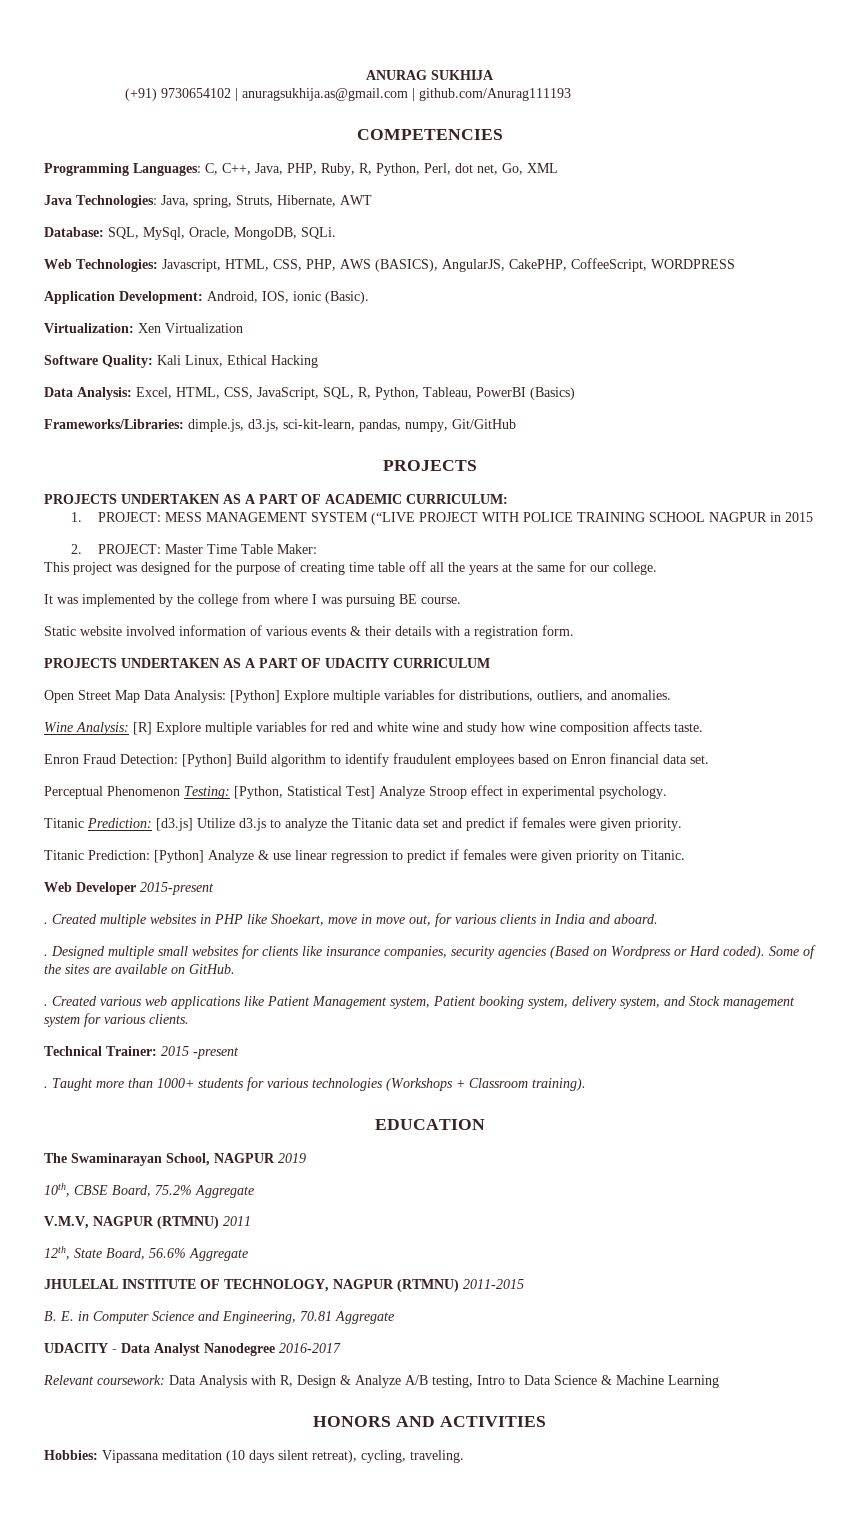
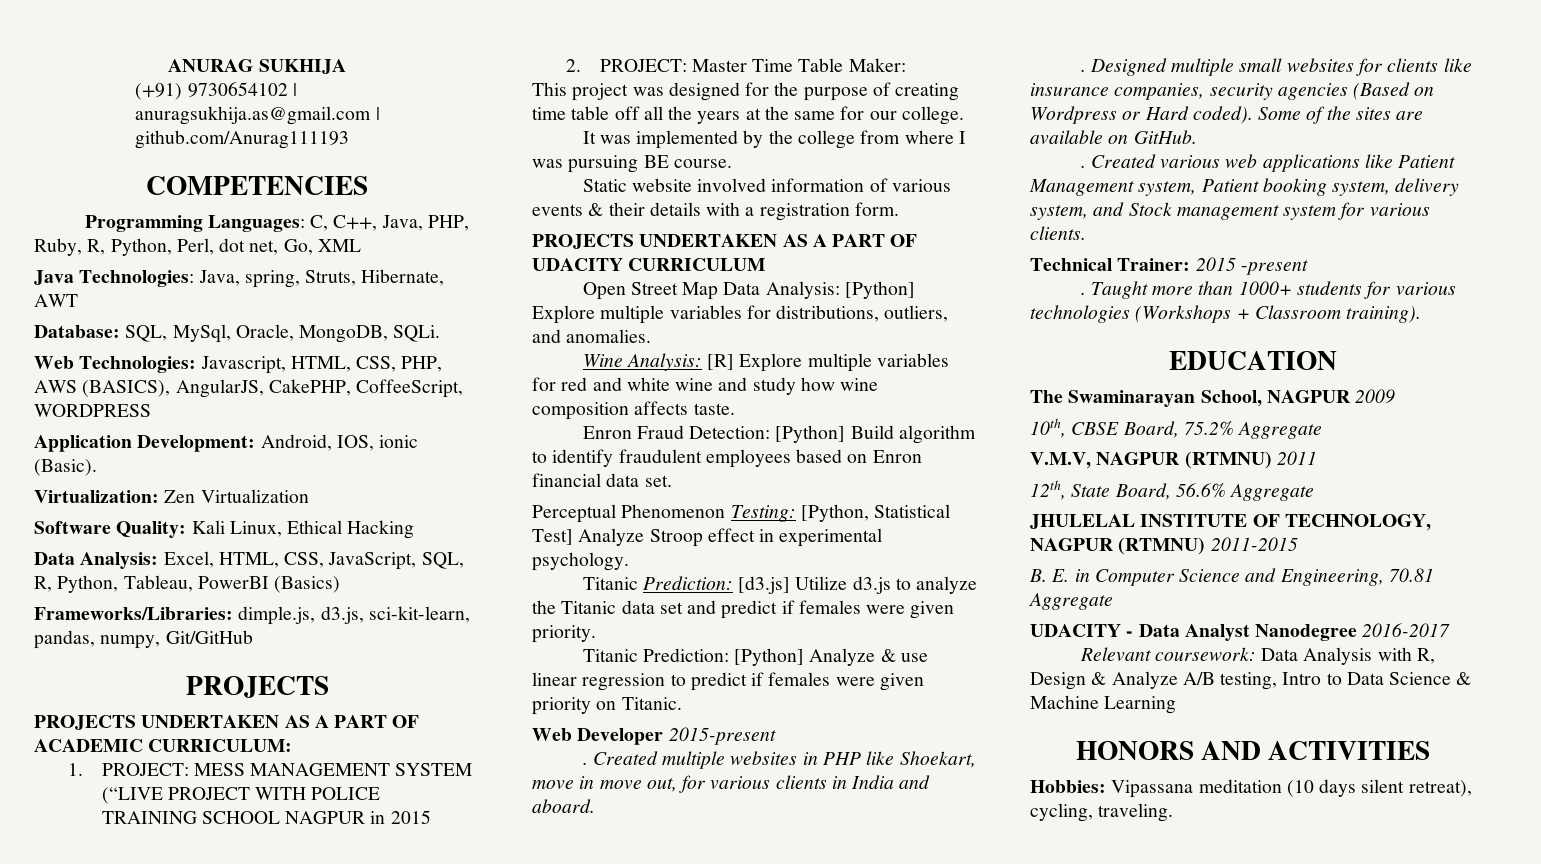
[138,323,161,333] Xen -> [164,490,196,503] Zen
[278,1153,306,1163] 2019 -> [1355,389,1396,403] 2009

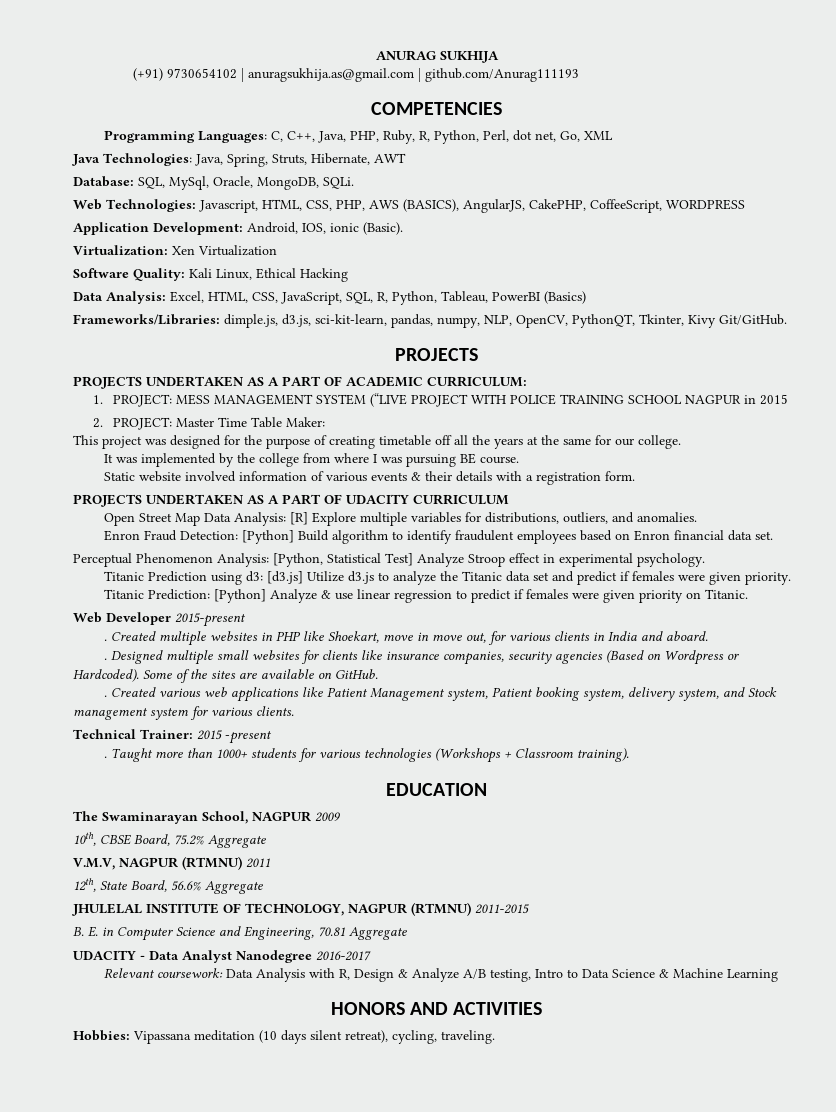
[244,270,300,288] spring, -> [227,154,268,167] Spring,
[164,490,196,503] Zen -> [172,246,195,255] Xen
[165,630,253,644] Git/GitHub -> [484,314,787,328] NLP, OpenCV, PythonQT, Tkinter, Kivy Git/GitHub.
[532,106,610,120] time table -> [379,435,431,446] timetable
[844,281,915,299] [Python] -> [290,512,309,525] [R]
[582,353,949,372] [532,377,879,395] [532,401,735,420] // Wine Analysis: [R] Explore multiple variables for red and white wine and study how wine composition affects taste. -> (698, 517) none
[730,505,796,522] Testing: -> [217,553,269,567] Analysis:
[642,576,733,590] Prediction: -> [148,571,264,585] Prediction using d3:
[1144,106,1253,124] Hard coded). -> [73,669,139,682] Hardcoded).

